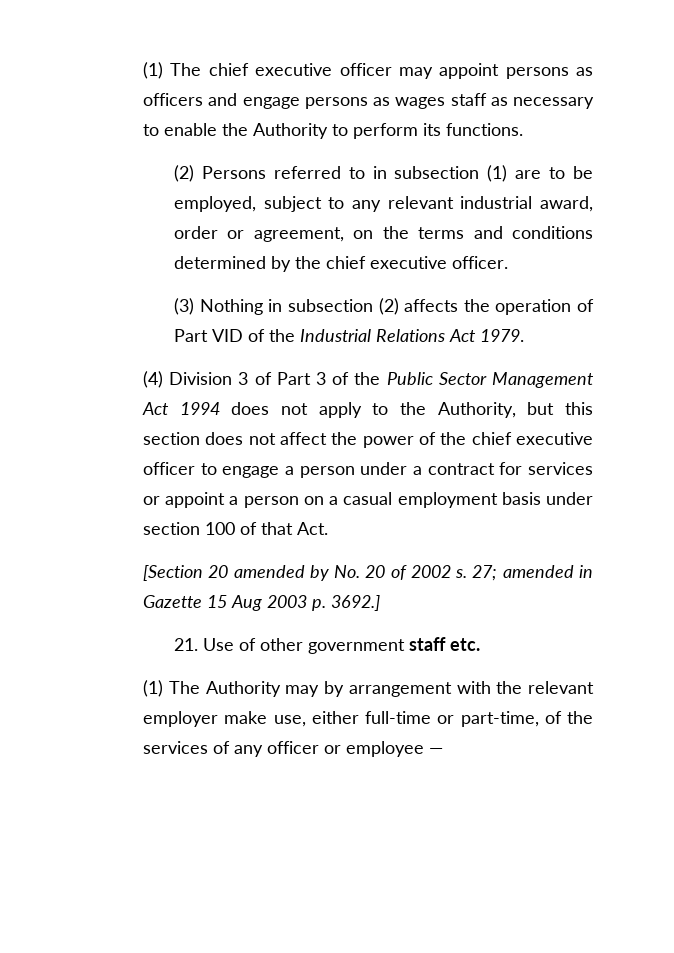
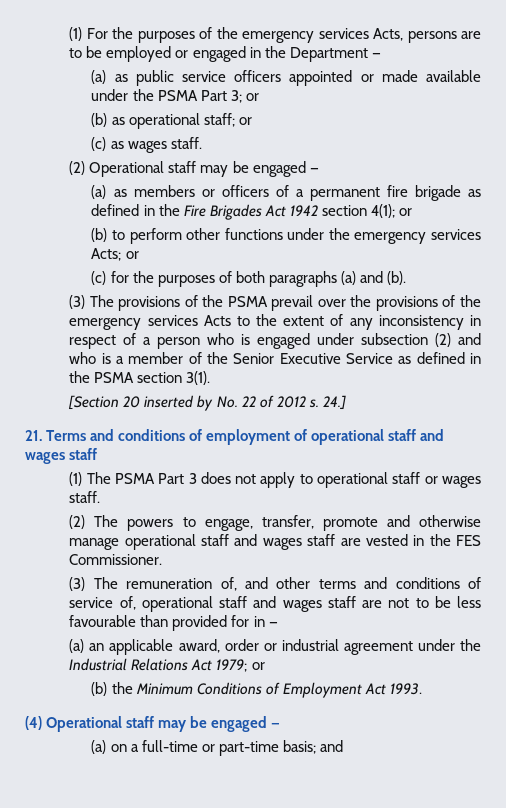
[142,62,593,79] [142,93,594,109] [142,123,523,139] [173,165,594,182] [173,196,593,212] [173,226,593,242] [173,256,508,272] [173,298,594,315] [173,329,524,342] [142,371,594,388] [141,402,593,418] [142,432,593,448] [142,462,593,478] [142,492,593,508] [142,522,328,535] [142,565,594,581] [142,595,380,611] [173,637,480,654] [142,680,594,697] [142,711,593,727] [142,741,443,757] (1) The chief executive officer may appoint persons as officers and engage persons as wages staff as necessary to enable the Authority to perform its functions. // (2) Persons referred to in subsection (1) are to be employed, subject to any relevant industrial award, order or agreement, on the terms and conditions determined by the chief executive officer. // (3) Nothing in subsection (2) affects the operation of Part VID of the Industrial Relations Act 1979. // (4) Division 3 of Part 3 of the Public Sector Management Act 1994 does not apply to the Authority, but this section does not affect the power of the chief executive officer to engage a person under a contract for services or appoint a person on a casual employment basis under section 100 of that Act. // [Section 20 amended by No. 20 of 2002 s. 27; amended in Gazette 15 Aug 2003 p. 3692.] // 21. Use of other government staff etc. // (1) The Authority may by arrangement with the relevant employer make use, either full-time or part-time, of the services of any officer or employee — -> [69,27,481,43] [69,46,381,62] [91,70,482,86] [91,89,259,103] [91,113,252,129] [91,137,202,153] [69,161,319,177] [91,185,482,201] [91,204,412,220] [91,228,482,244] [91,248,139,261] [91,271,406,287] [69,295,481,311] [69,314,482,330] [69,333,481,349] [69,352,482,364] [69,371,211,385] [68,395,346,411] [25,429,445,445] [25,448,98,464] [69,472,482,488] [69,491,101,503] [69,515,481,531] [69,534,481,550] [69,554,163,565] [69,577,482,591] [69,596,481,612] [69,615,278,631] [69,639,481,655] [69,658,265,672] [91,682,422,698] [25,716,281,732] [91,740,343,756] (1) For the purposes of the emergency services Acts, persons are to be employed or engaged in the Department — // (a) as public service officers appointed or made available under the PSMA Part 3; or // (b) as operational staff; or // (c) as wages staff. // (2) Operational staff may be engaged — // (a) as members or officers of a permanent fire brigade as defined in the Fire Brigades Act 1942 section 4(1); or // (b) to perform other functions under the emergency services Acts; or // (c) for the purposes of both paragraphs (a) and (b). // (3) The provisions of the PSMA prevail over the provisions of the emergency services Acts to the extent of any inconsistency in respect of a person who is engaged under subsection (2) and who is a member of the Senior Executive Service as defined in the PSMA section 3(1). // [Section 20 inserted by No. 22 of 2012 s. 24.] // 21. Terms and conditions of employment of operational staff and wages staff // (1) The PSMA Part 3 does not apply to operational staff or wages staff. // (2) The powers to engage, transfer, promote and otherwise manage operational staff and wages staff are vested in the FES Commissioner. // (3) The remuneration of, and other terms and conditions of service of, operational staff and wages staff are not to be less favourable than provided for in — // (a) an applicable award, order or industrial agreement under the Industrial Relations Act 1979; or // (b) the Minimum Conditions of Employment Act 1993. // (4) Operational staff may be engaged — // (a) on a full-time or part-time basis; and

